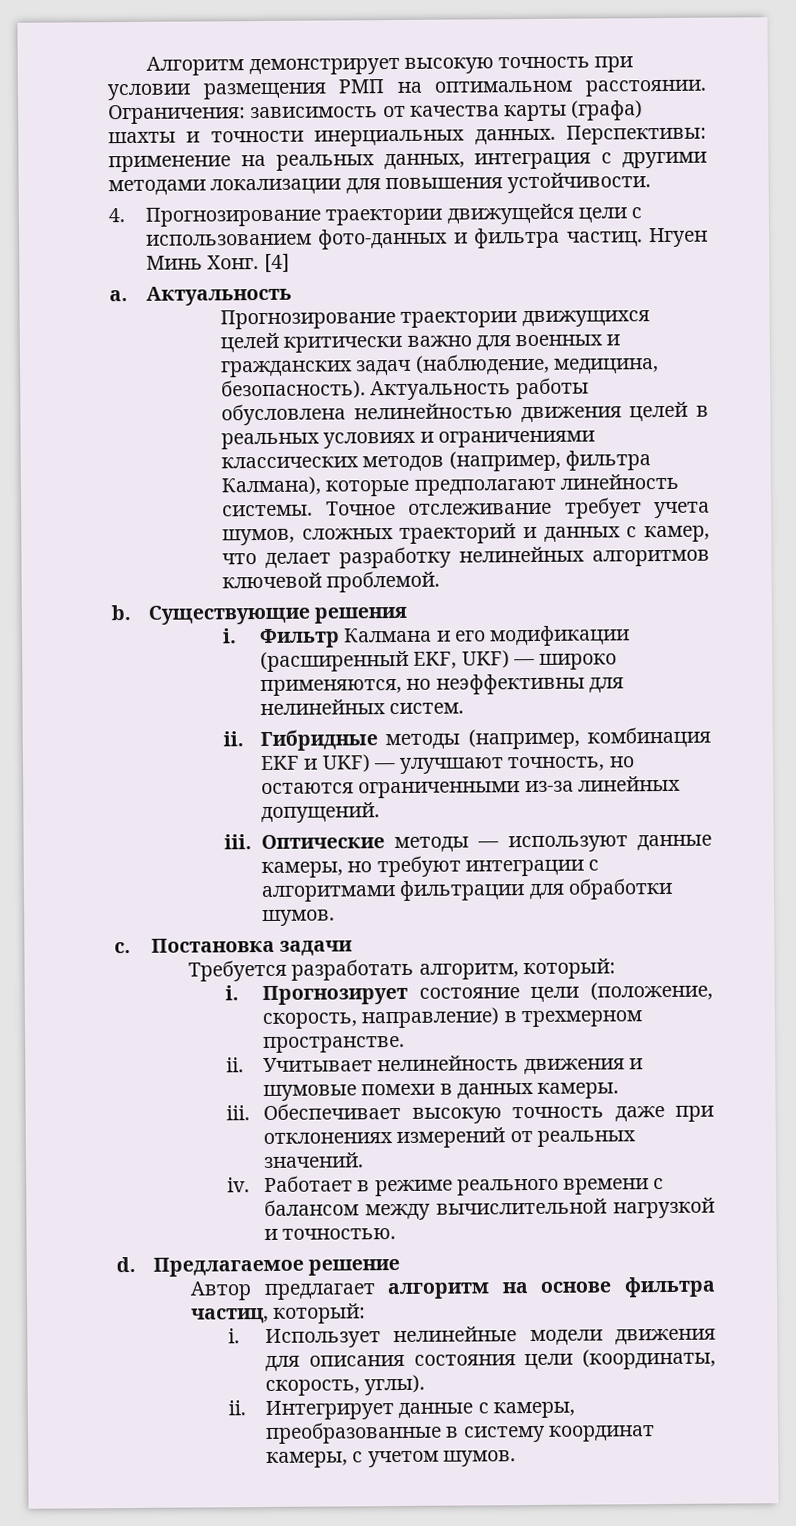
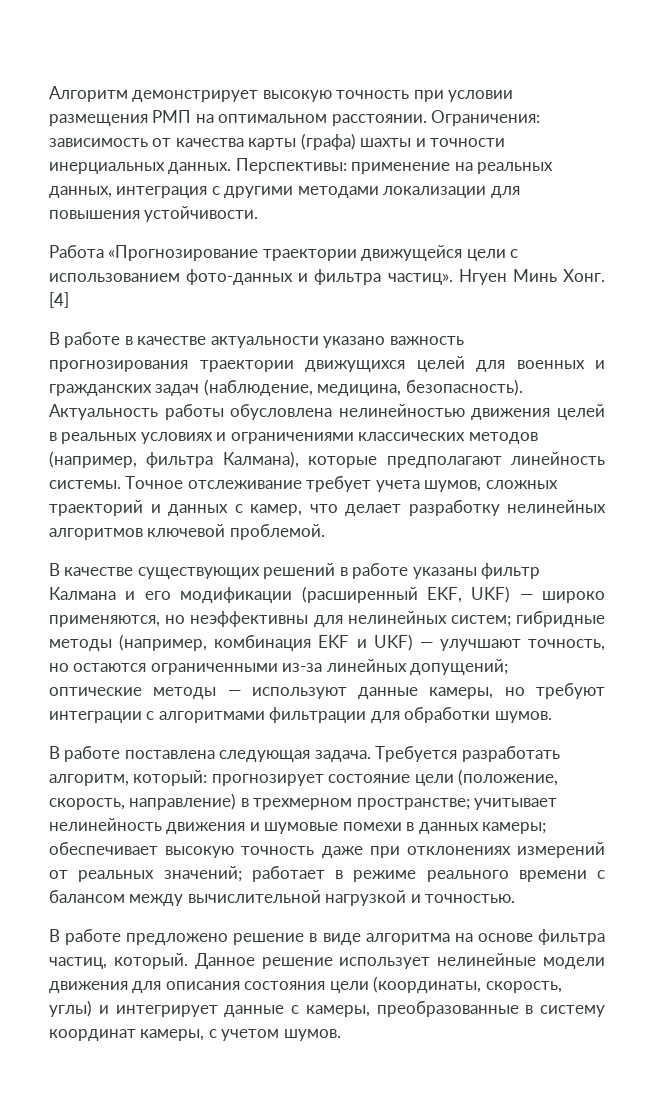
[108,206,322,227] 4. Прогнозирование -> [49,245,259,261] Работа «Прогнозирование
[566,231,643,247] частиц. -> [387,273,453,285] частиц».
[109,285,293,306] [220,308,397,330] a. Актуальность // Прогнозирование -> [49,332,464,348] [49,360,188,372] В работе в качестве актуальности указано важность прогнозирования
[283,335,472,353] критически важно -> (465, 364) none
[111,604,408,625] [222,628,341,649] b. Существующие решения // i. Фильтр -> [49,563,541,579] В качестве существующих решений в работе указаны фильтр
[389,702,465,715] [223,729,379,752] систем. // ii. Гибридные -> [450,611,605,627] систем; гибридные
[261,802,381,824] [224,834,386,850] допущений. // iii. Оптические -> [410,659,509,675] [49,687,142,696] допущений; оптические
[114,937,354,956] c. Постановка задачи // -> [49,746,371,762] В работе поставлена следующая задача.
[225,984,409,1006] // i. Прогнозирует -> [211,774,324,786] прогнозирует
[263,1035,406,1054] [226,1057,374,1073] пространстве. // ii. Учитывает -> [356,798,558,810] пространстве; учитывает
[537,1082,620,1099] [226,1102,402,1121] камеры. // iii. Обеспечивает -> [482,822,547,834] [49,842,158,855] камеры; обеспечивает
[263,1152,365,1169] [227,1175,354,1193] значений. // iv. Работает -> [163,866,325,882] значений; работает
[116,1256,401,1277] [190,1275,716,1301] [191,1303,367,1324] [228,1328,382,1349] d. Предлагаемое решение // Автор предлагает алгоритм на основе фильтра частиц, который: // i. Использует -> [49,929,605,945] [49,953,431,969] В работе предложено решение в виде алгоритма на основе фильтра частиц, который. Данное решение использует
[364,1374,426,1396] [228,1400,395,1421] углы). // ii. Интегрирует -> [49,1000,218,1017] углы) и интегрирует

